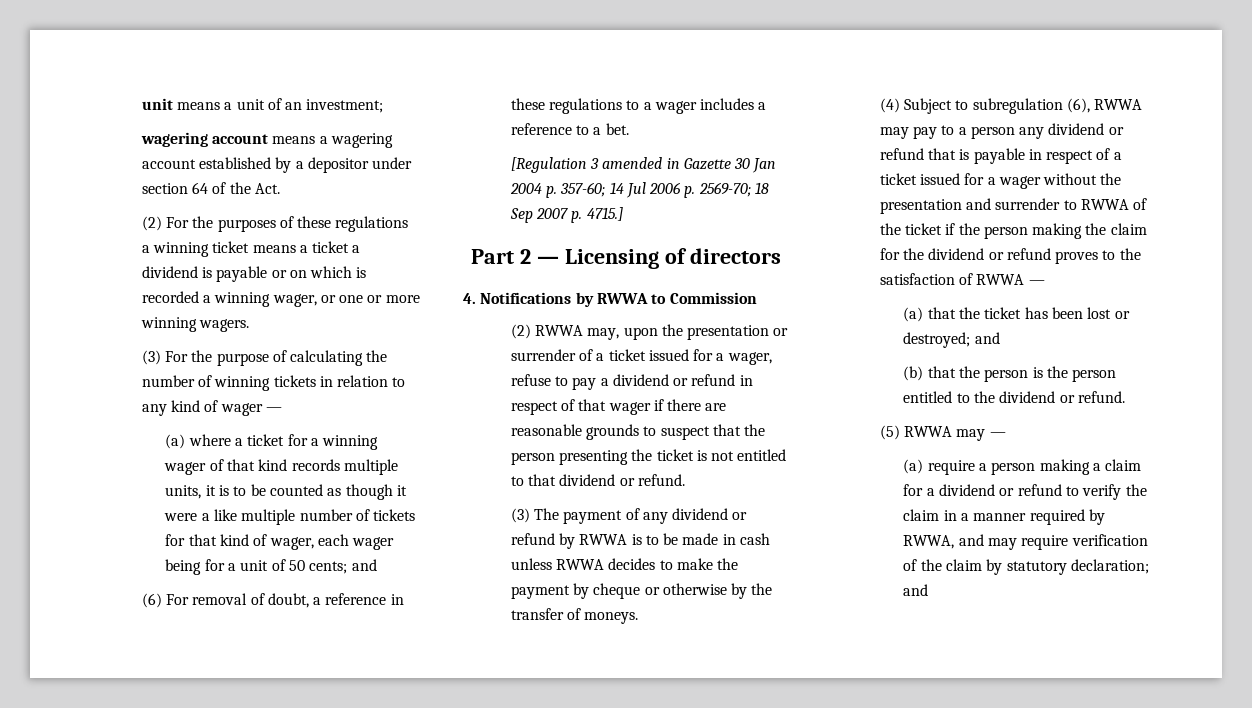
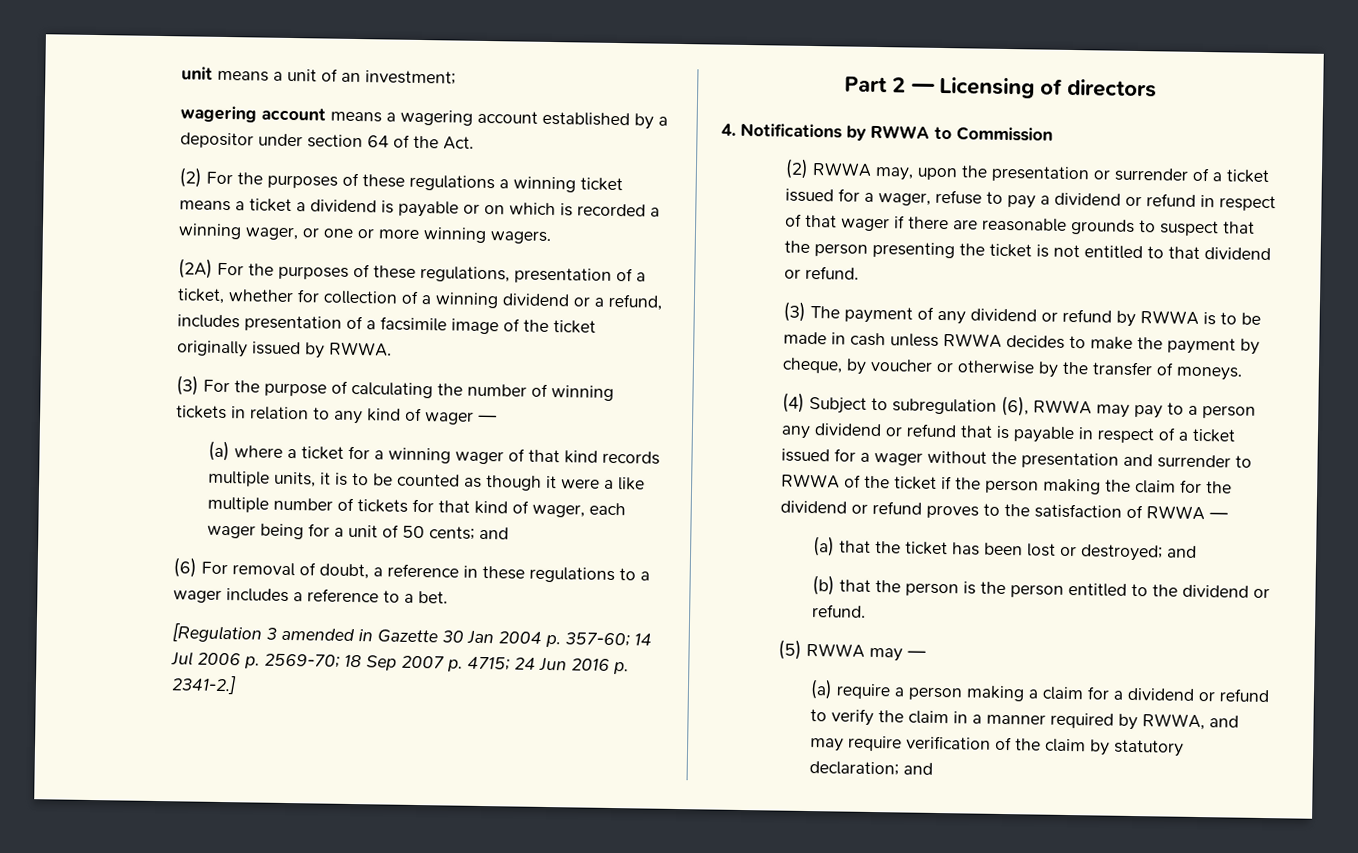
(249, 325) none -> [178,258,647,284] [177,288,664,311] [177,314,597,335] [177,340,393,359] // (2A) For the purposes of these regulations, presentation of a ticket, whether for collection of a winning dividend or a refund, includes presentation of a facsimile image of the ticket originally issued by RWWA.
[586,207,623,221] 4715.] -> [467,656,630,675] [171,675,238,695] 4715; 24 Jun 2016 p. 2341-2.]
[593,583,641,599] cheque -> [782,357,934,375] cheque, by voucher

